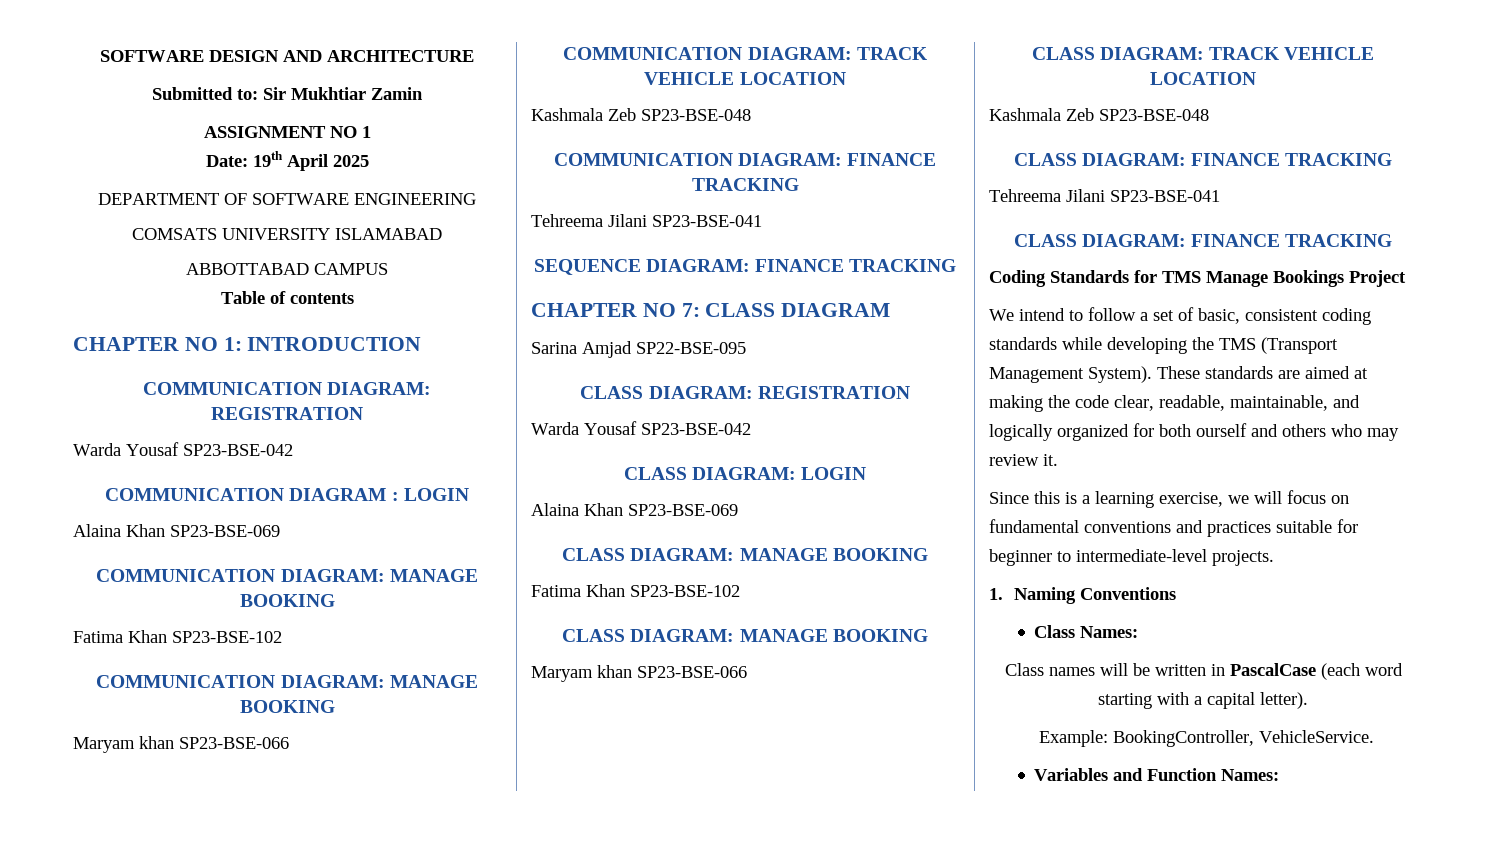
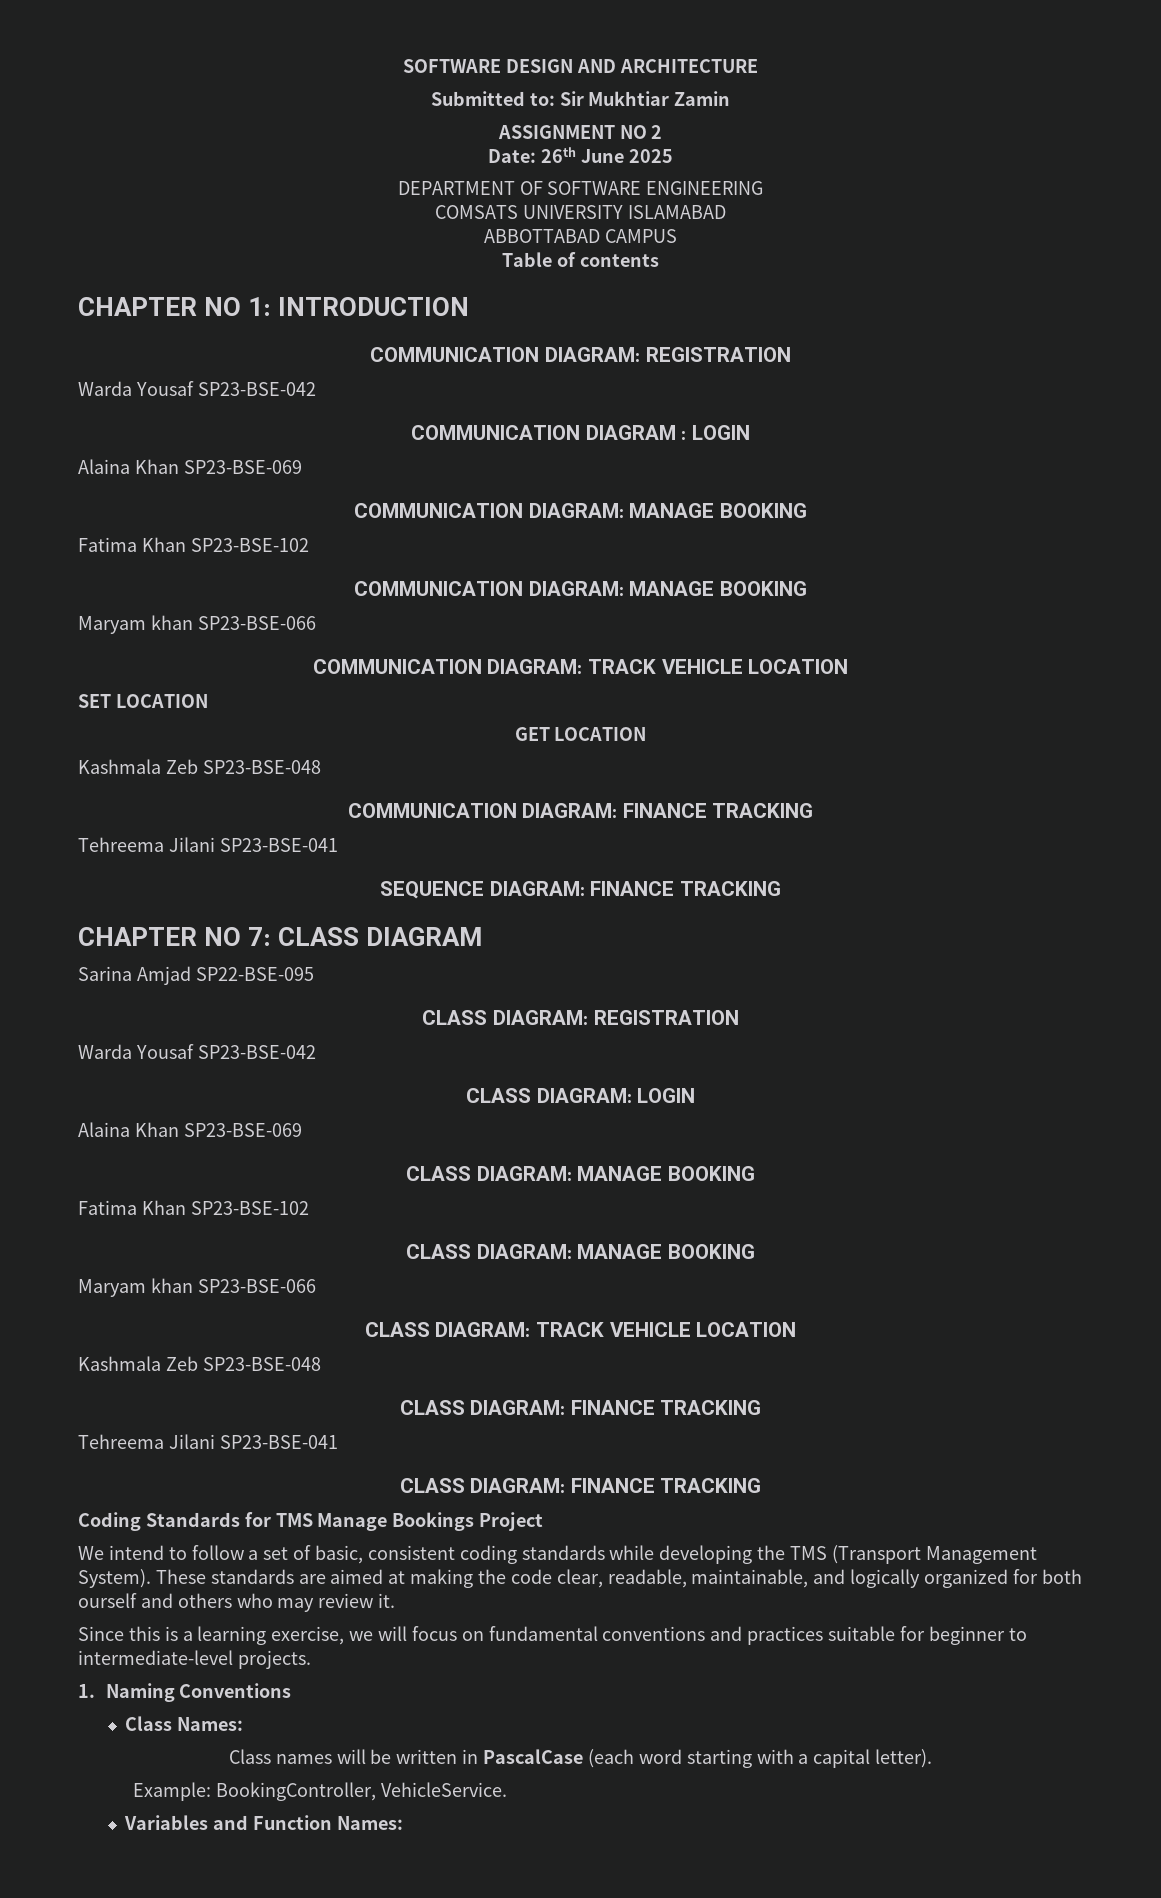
[361,126,371,138] 1 -> [651,125,663,139] 2
[252,151,328,171] 19th April -> [541,147,624,163] 26th June
(846, 78) none -> [78,694,208,708] [514,727,647,741] // SET LOCATION // GET LOCATION

